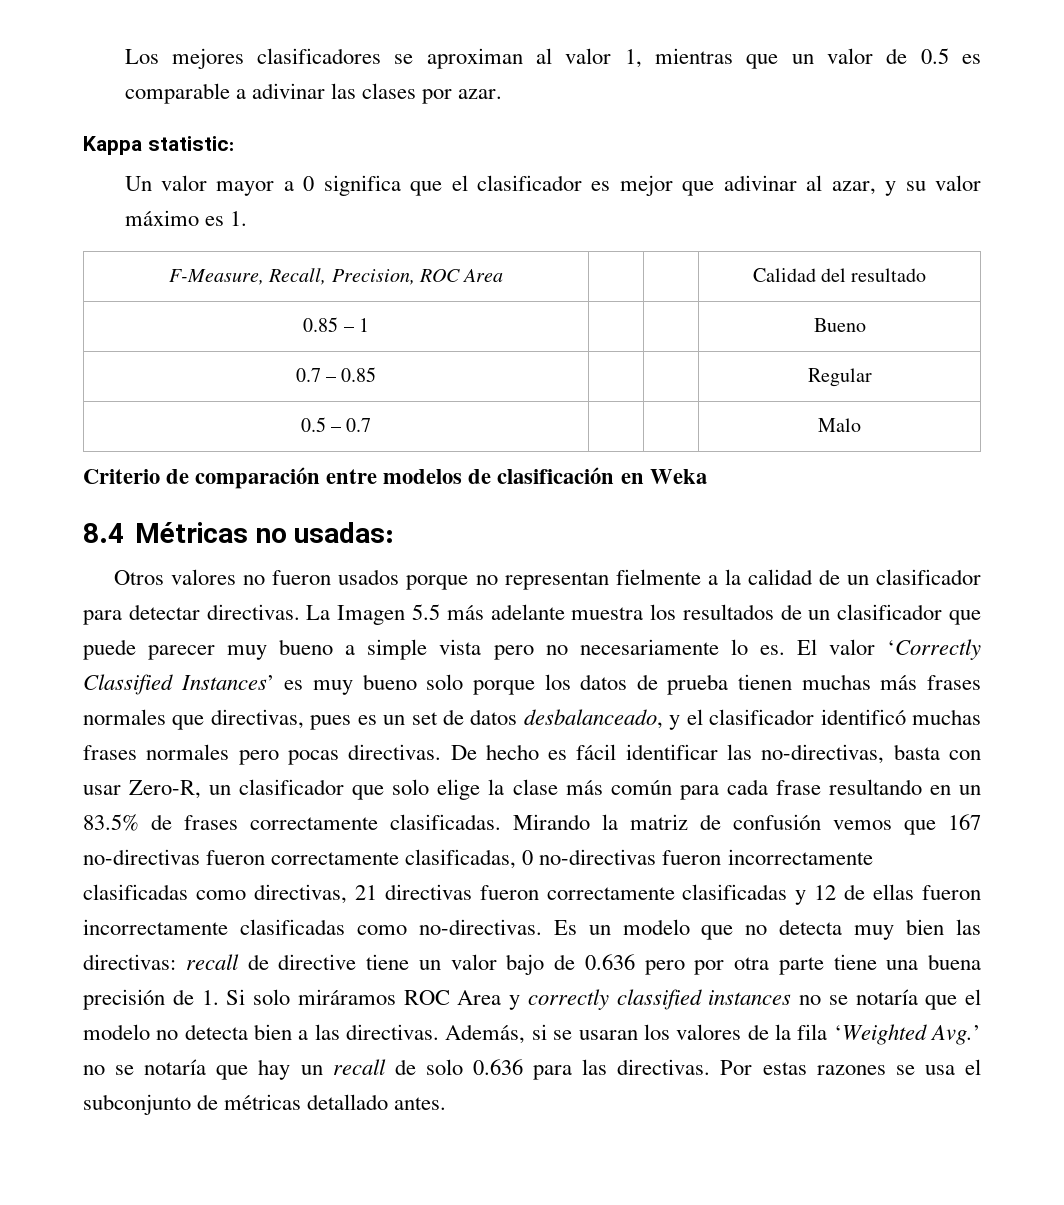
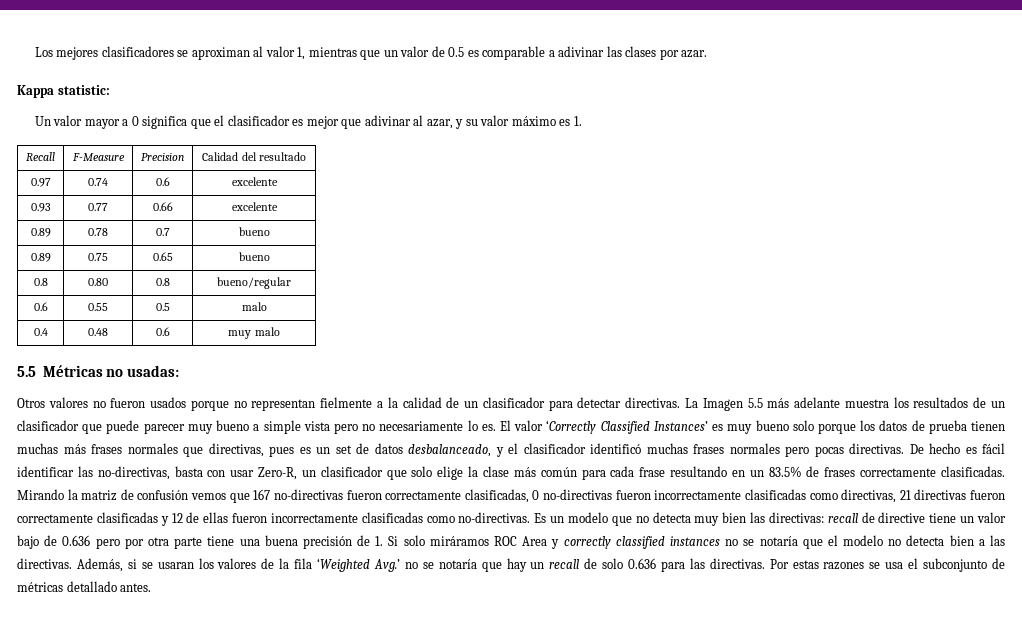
[168,268,504,285] [752,268,927,282] [303,317,369,332] [813,318,866,332] [295,367,377,382] [807,368,872,387] [300,417,372,432] [817,418,861,432] [83,467,707,489] [83,523,124,543] F-Measure, Recall, Precision, ROC Area | | | Calidad del resultado // 0.85 – 1 | | | Bueno // 0.7 – 0.85 | | | Regular // 0.5 – 0.7 | | | Malo // Criterio de comparación entre modelos de clasificación en Weka // 8.4 -> [26,152,55,161] [71,153,125,161] [141,153,184,161] [202,152,306,161] [30,178,51,187] [88,178,108,186] [155,177,170,186] [231,177,278,186] [30,203,51,212] [88,203,108,211] [152,202,173,211] [231,202,278,211] [30,228,51,237] [88,228,108,236] [155,228,170,236] [238,227,270,236] [30,253,51,262] [88,253,108,261] [152,252,173,261] [238,252,270,261] [33,278,48,286] [88,278,108,286] [155,278,170,286] [217,277,291,289] [33,302,48,311] [88,303,108,311] [155,303,170,311] [241,302,267,311] [33,328,48,336] [88,328,108,336] [155,327,170,336] [228,327,280,339] [17,366,36,377] Recall | F-Measure | Precision | Calidad del resultado // 0.97 | 0.74 | 0.6 | excelente // 0.93 | 0.77 | 0.66 | excelente // 0.89 | 0.78 | 0.7 | bueno // 0.89 | 0.75 | 0.65 | bueno // 0.8 | 0.80 | 0.8 | bueno/regular // 0.6 | 0.55 | 0.5 | malo // 0.4 | 0.48 | 0.6 | muy malo // 5.5

